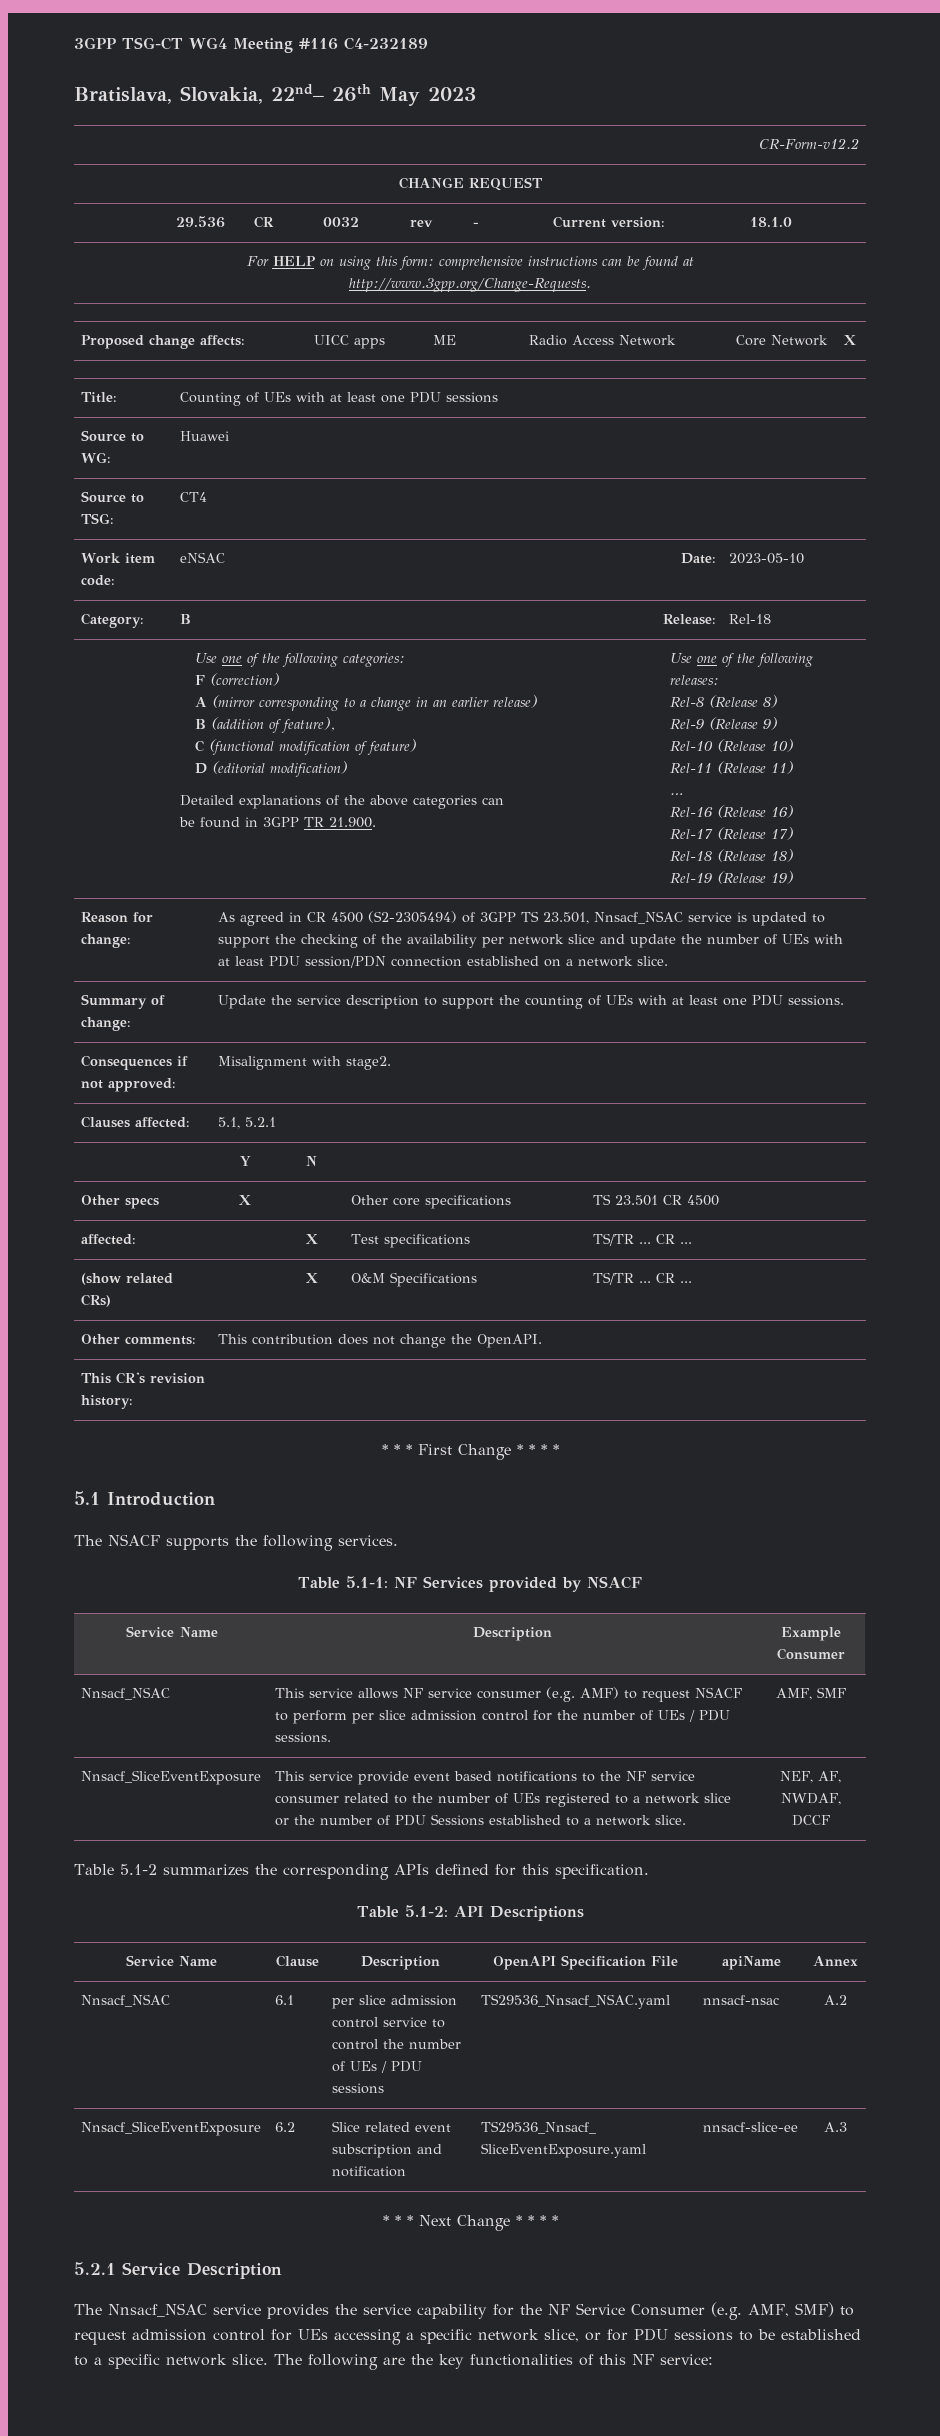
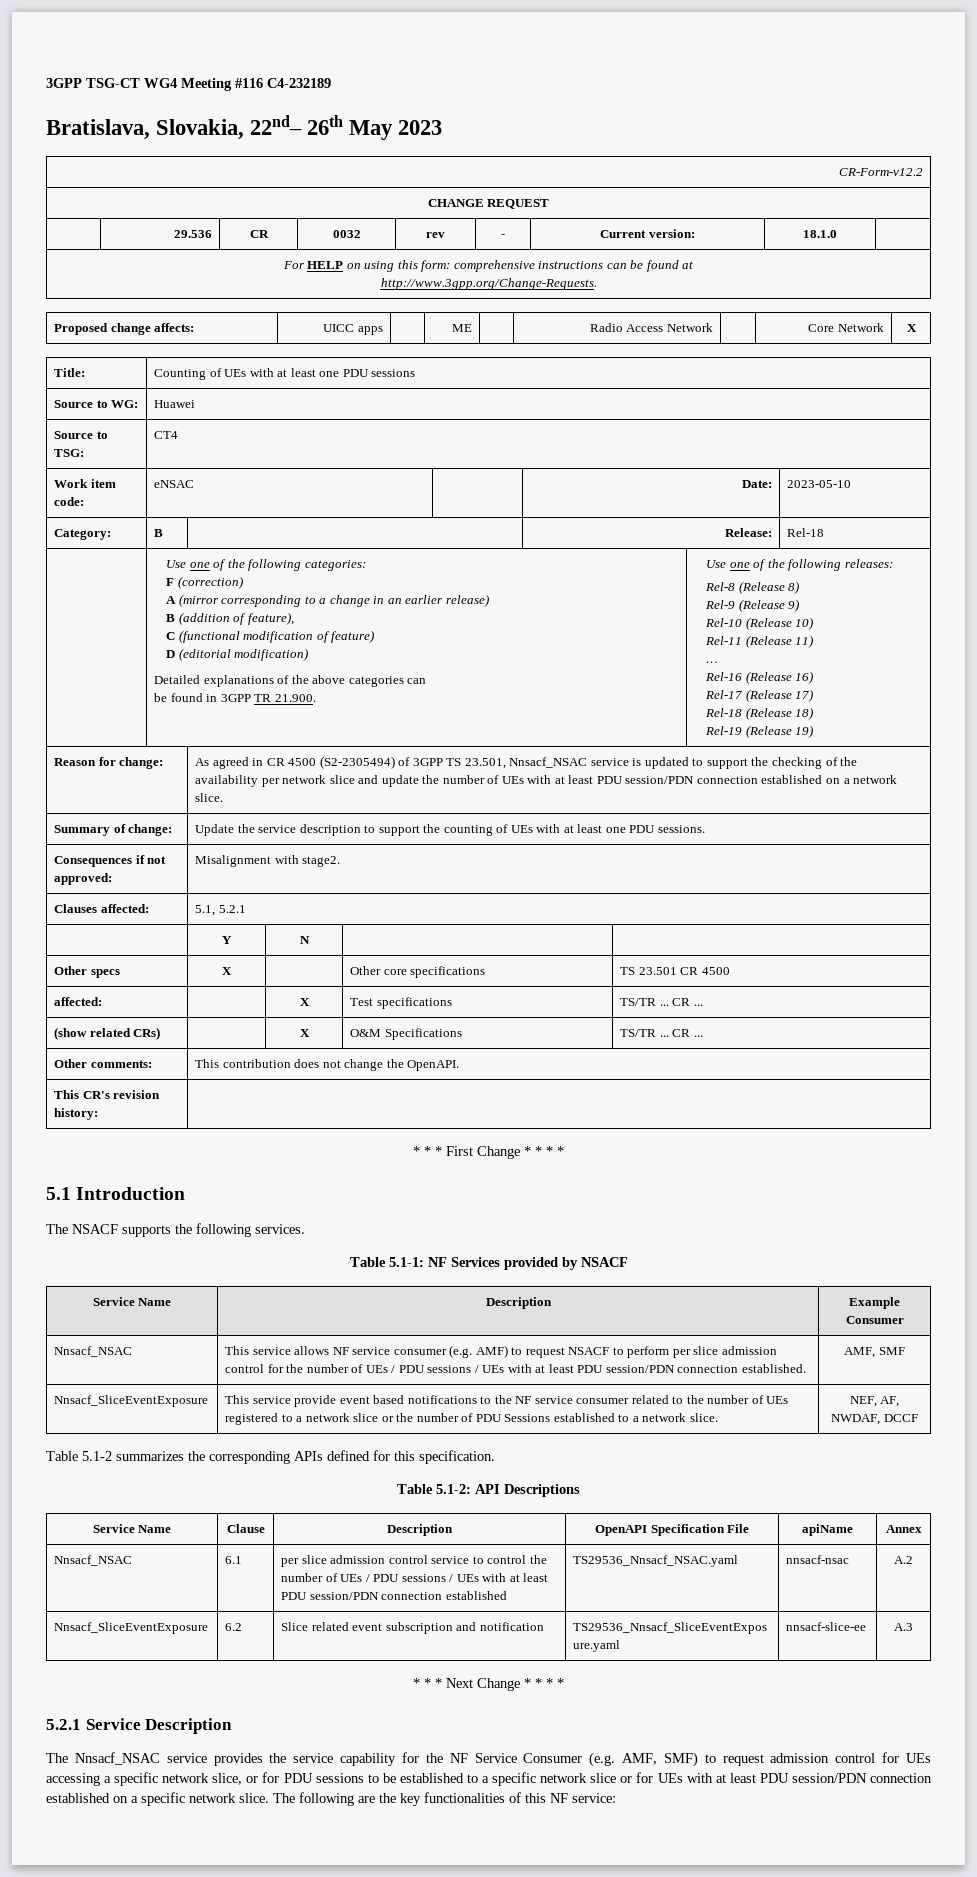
[274,1732,331,1743] sessions. -> [427,1364,806,1373] sessions / UEs with at least PDU session/PDN connection established.
(384, 2088) none -> [449,1573,549,1582] [281,1591,507,1600] / UEs with at least PDU session/PDN connection established
(227, 2360) none -> [590,1772,933,1783] [46,1792,236,1806] slice or for UEs with at least PDU session/PDN connection established on a specific network

